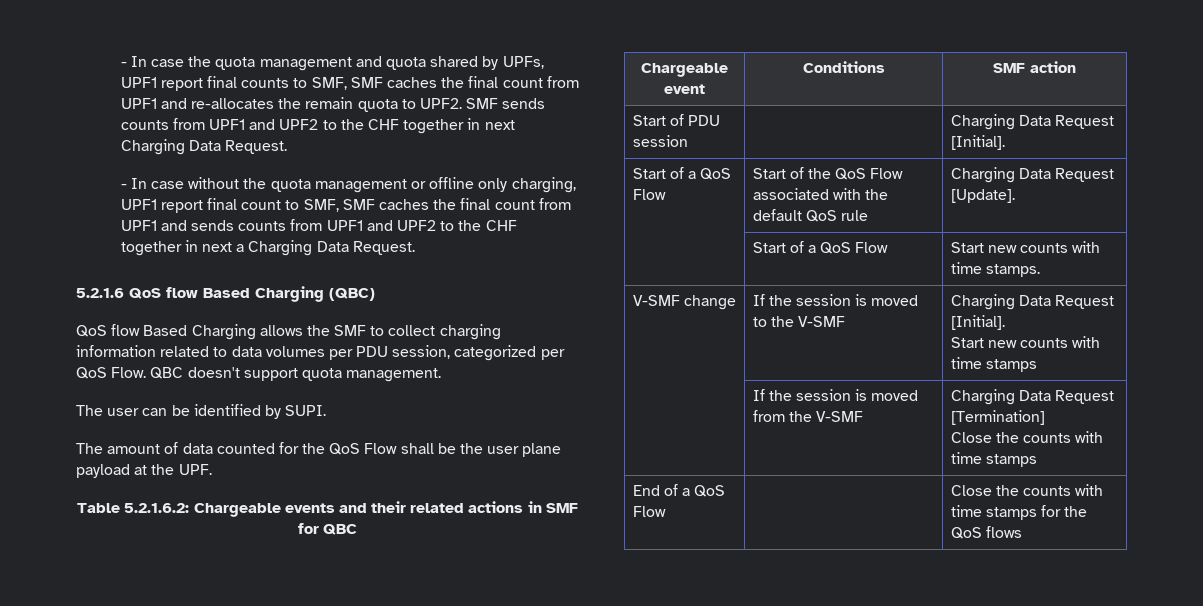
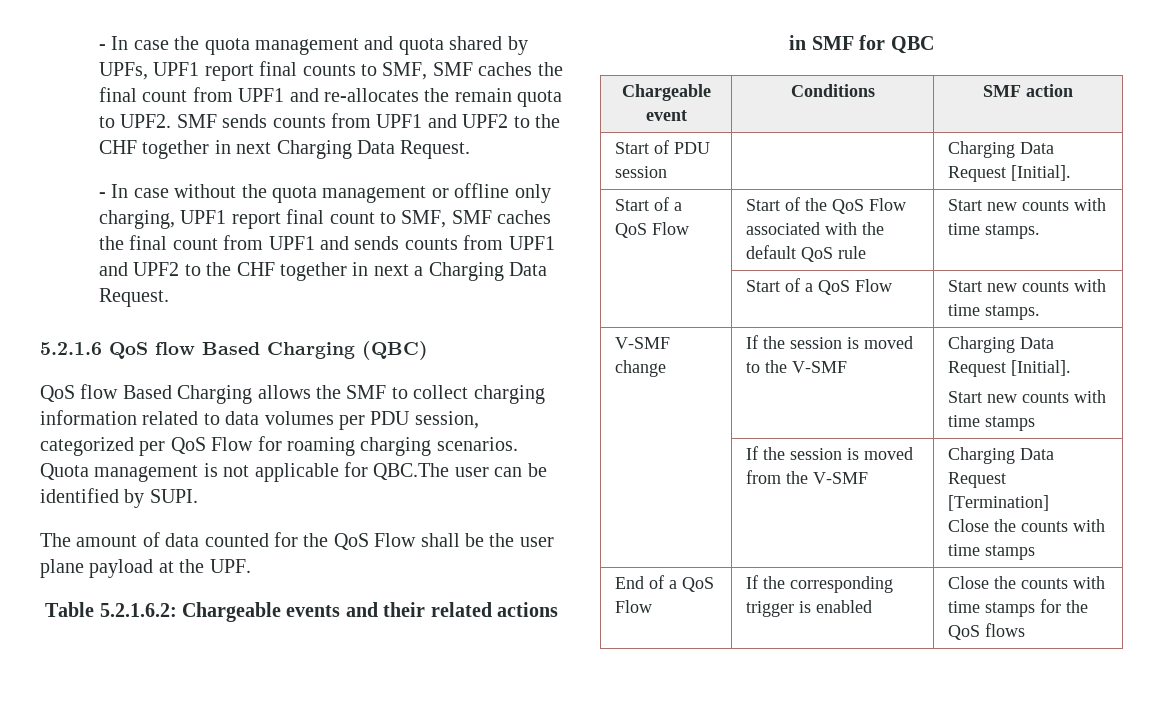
[111,367,442,382] [76,405,103,416] Flow. QBC doesn't support quota management. // The -> [211,436,518,456] [40,462,450,482] Flow for roaming charging scenarios. Quota management is not applicable for QBC.The
[950,167,1114,183] [950,189,1015,203] Charging Data Request [Update]. -> [947,198,1106,211] [947,223,1040,239] Start new counts with time stamps.
(666, 511) none -> [745,575,893,593] [745,600,872,617] If the corresponding trigger is enabled

